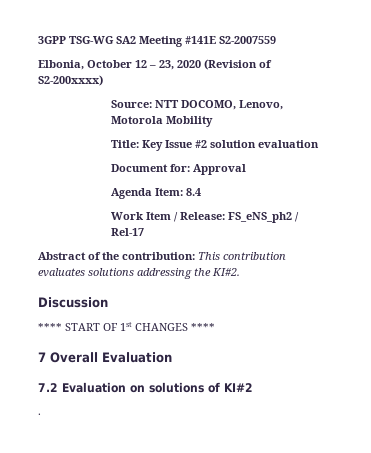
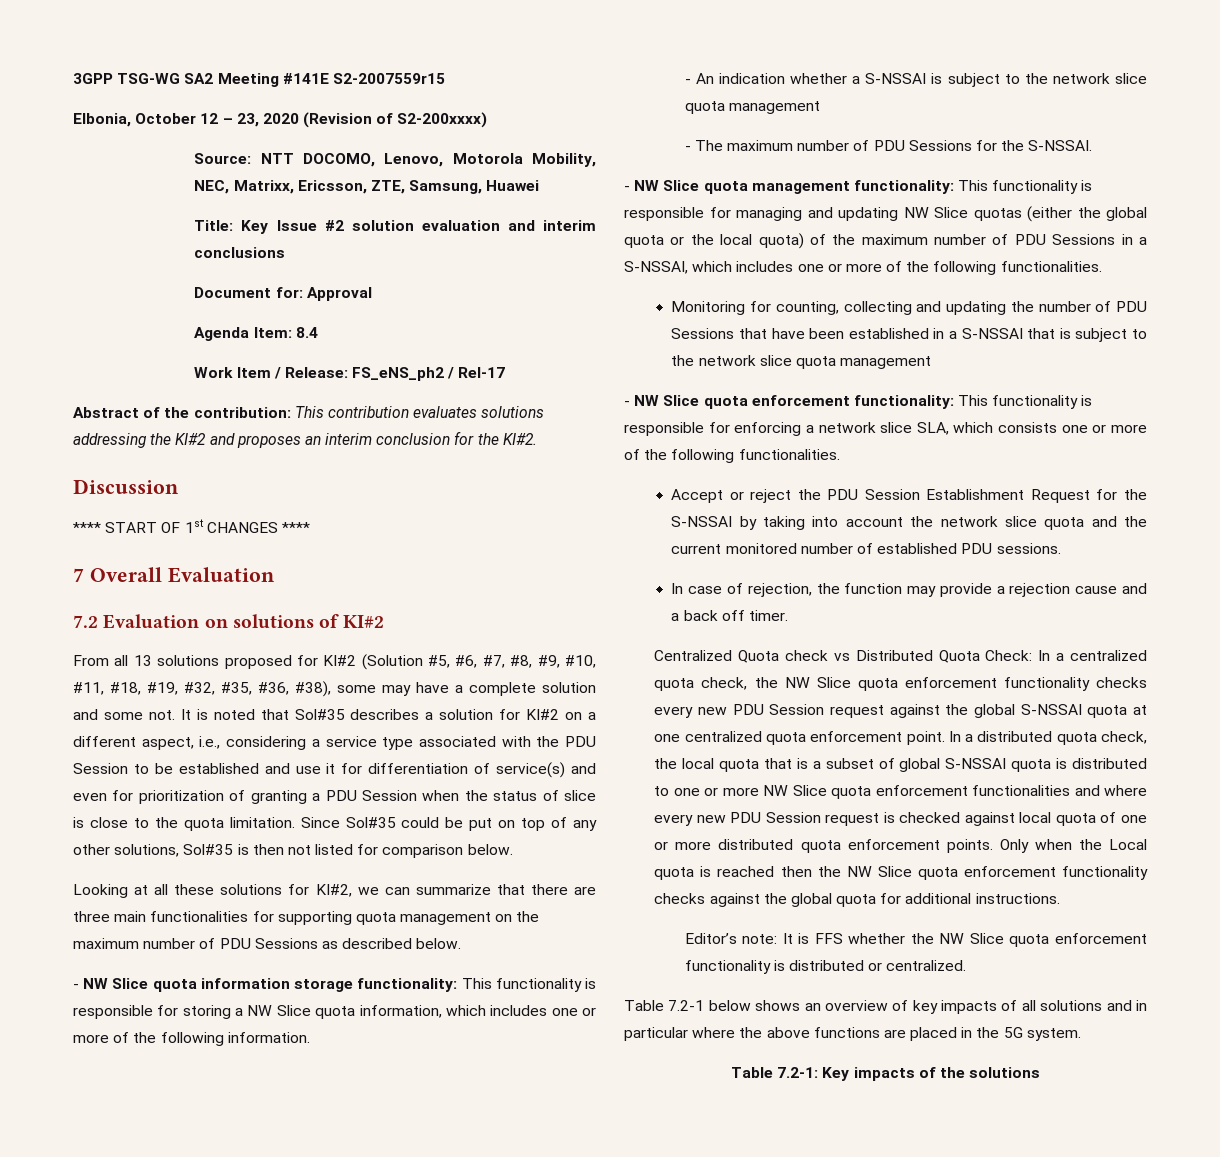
[219,36,276,44] S2-2007559 -> [332,73,445,84] S2-2007559r15
[166,116,214,127] Mobility -> [531,153,596,167] [194,180,540,194] Mobility, NEC, Matrixx, Ericsson, ZTE, Samsung, Huawei
(320, 144) none -> [507,220,596,231] [194,247,286,258] and interim conclusions
(211, 272) none -> [175,431,499,448] KI#2 and proposes an interim conclusion for the
[38,413,41,415] . -> [73,654,596,670] [73,681,596,697] [73,709,597,720] [73,736,596,750] [73,762,597,778] [73,790,596,804] [73,817,598,831] [73,844,513,858] [73,884,596,898] [73,911,540,925] [73,938,462,949] [73,978,596,992] [73,1005,597,1019] [73,1032,310,1046] [684,73,1147,87] [684,101,820,114] [684,140,1093,151] [624,180,1093,194] [624,206,1147,222] [624,233,1147,249] [624,261,1102,275] [671,301,1147,315] [671,328,1147,342] [671,355,932,369] [624,395,1093,409] [624,422,1147,436] [624,449,840,463] [671,489,1147,503] [671,516,1147,530] [671,543,1061,554] [671,583,1147,597] [671,610,788,621] [654,650,1147,663] [654,677,1147,691] [654,704,1147,718] [654,731,1147,745] [654,758,1147,772] [654,785,1147,799] [654,812,1147,826] [654,839,1147,853] [654,866,1148,880] [654,893,1060,907] [684,933,1147,947] [684,960,967,974] [624,1000,1147,1014] [624,1027,1081,1041] [730,1067,1041,1081] From all 13 solutions proposed for KI#2 (Solution #5, #6, #7, #8, #9, #10, #11, #18, #19, #32, #35, #36, #38), some may have a complete solution and some not. It is noted that Sol#35 describes a solution for KI#2 on a different aspect, i.e., considering a service type associated with the PDU Session to be established and use it for differentiation of service(s) and even for prioritization of granting a PDU Session when the status of slice is close to the quota limitation. Since Sol#35 could be put on top of any other solutions, Sol#35 is then not listed for comparison below. // Looking at all these solutions for KI#2, we can summarize that there are three main functionalities for supporting quota management on the maximum number of PDU Sessions as described below. // - NW Slice quota information storage functionality: This functionality is responsible for storing a NW Slice quota information, which includes one or more of the following information. // - An indication whether a S-NSSAI is subject to the network slice quota management // - The maximum number of PDU Sessions for the S-NSSAI. // - NW Slice quota management functionality: This functionality is responsible for managing and updating NW Slice quotas (either the global quota or the local quota) of the maximum number of PDU Sessions in a S-NSSAI, which includes one or more of the following functionalities. // Monitoring for counting, collecting and updating the number of PDU Sessions that have been established in a S-NSSAI that is subject to the network slice quota management // - NW Slice quota enforcement functionality: This functionality is responsible for enforcing a network slice SLA, which consists one or more of the following functionalities. // Accept or reject the PDU Session Establishment Request for the S-NSSAI by taking into account the network slice quota and the current monitored number of established PDU sessions. // In case of rejection, the function may provide a rejection cause and a back off timer. // Centralized Quota check vs Distributed Quota Check: In a centralized quota check, the NW Slice quota enforcement functionality checks every new PDU Session request against the global S-NSSAI quota at one centralized quota enforcement point. In a distributed quota check, the local quota that is a subset of global S-NSSAI quota is distributed to one or more NW Slice quota enforcement functionalities and where every new PDU Session request is checked against local quota of one or more distributed quota enforcement points. Only when the Local quota is reached then the NW Slice quota enforcement functionality checks against the global quota for additional instructions. // Editor’s note: It is FFS whether the NW Slice quota enforcement functionality is distributed or centralized. // Table 7.2-1 below shows an overview of key impacts of all solutions and in particular where the above functions are placed in the 5G system. // Table 7.2-1: Key impacts of the solutions

